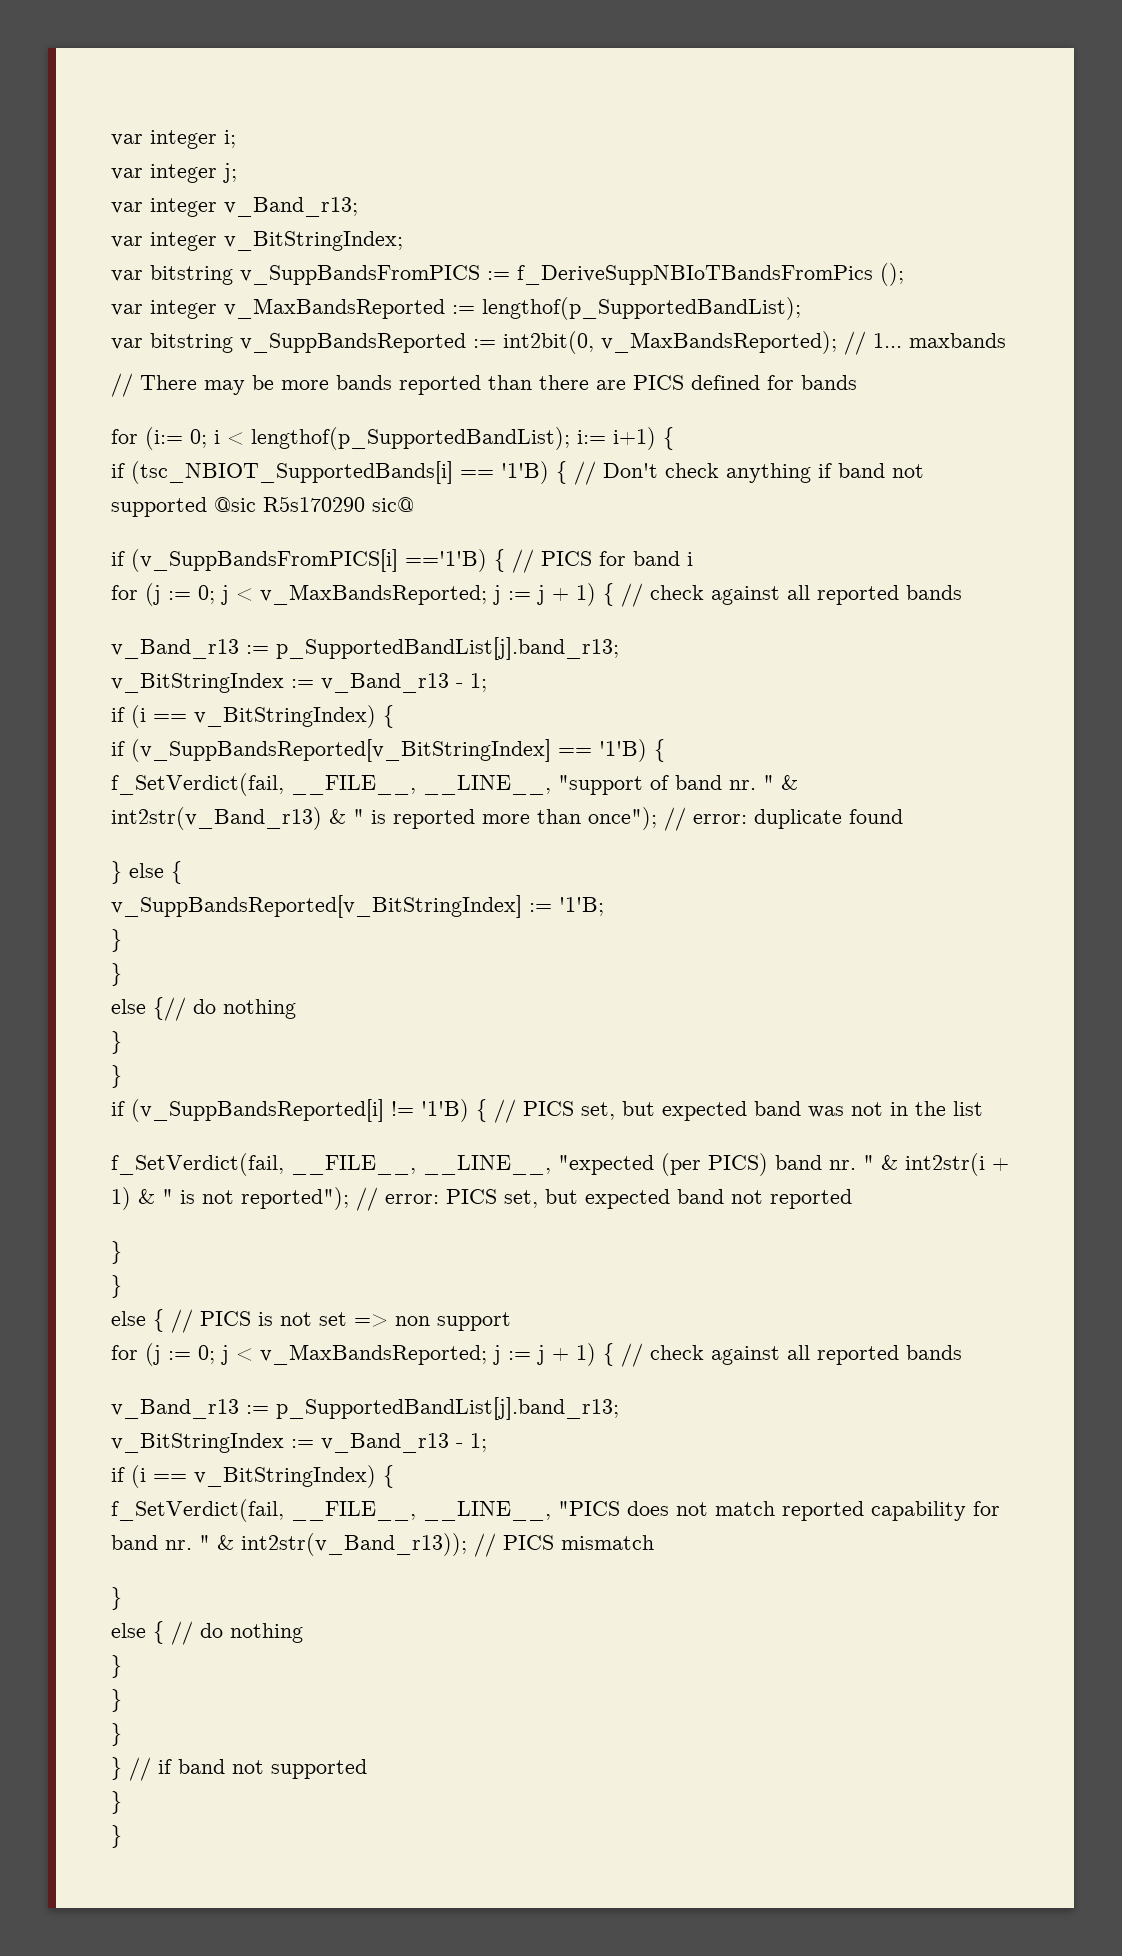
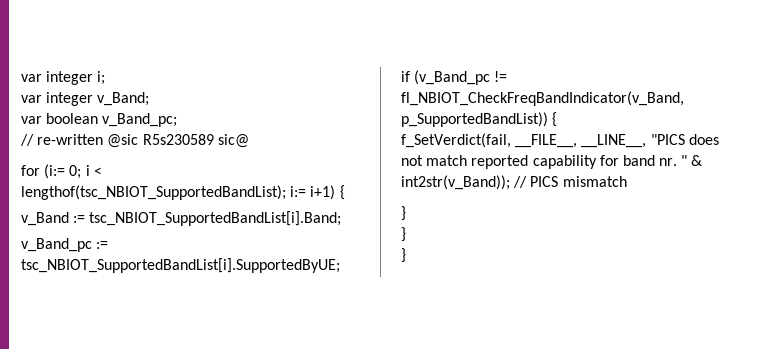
[223,163,237,183] [111,197,358,217] [111,231,403,251] [111,263,904,286] [111,297,801,320] [111,331,1006,355] [111,373,857,397] j; // var integer v_Band_r13; // var integer v_BitStringIndex; // var bitstring v_SuppBandsFromPICS := f_DeriveSuppNBIoTBandsFromPics (); // var integer v_MaxBandsReported := lengthof(p_SupportedBandList); // var bitstring v_SuppBandsReported := int2bit(0, v_MaxBandsReported); // 1... maxbands // // There may be more bands reported than there are PICS defined for bands -> [97,92,150,106] [21,113,178,127] [20,134,249,148] v_Band; // var boolean v_Band_pc; // // re-written @sic R5s230589 sic@
[251,427,570,450] lengthof(p_SupportedBandList); -> [21,185,286,200] lengthof(tsc_NBIOT_SupportedBandList);
[111,461,924,485] [111,496,414,517] [111,549,693,573] [111,583,962,607] [111,637,619,660] [111,673,487,693] [111,705,394,728] [111,739,665,762] [111,773,798,796] [111,807,903,831] [111,861,182,884] [111,895,604,918] [111,929,122,952] [111,963,122,986] [111,997,296,1021] [111,1031,122,1054] [111,1065,122,1088] [111,1099,983,1123] [111,1153,1009,1176] [111,1187,852,1211] [111,1241,122,1264] [111,1275,122,1298] [111,1309,511,1333] [111,1343,962,1367] [111,1397,619,1420] [111,1433,487,1453] [111,1465,376,1488] if (tsc_NBIOT_SupportedBands[i] == '1'B) { // Don't check anything if band not supported @sic R5s170290 sic@ // if (v_SuppBandsFromPICS[i] =='1'B) { // PICS for band i // for (j := 0; j < v_MaxBandsReported; j := j + 1) { // check against all reported bands // v_Band_r13 := p_SupportedBandList[j].band_r13; // v_BitStringIndex := v_Band_r13 - 1; // if (i == v_BitStringIndex) { // if (v_SuppBandsReported[v_BitStringIndex] == '1'B) { // f_SetVerdict(fail, __FILE__, __LINE__, "support of band nr. " & int2str(v_Band_r13) & " is reported more than once"); // error: duplicate found // } else { // v_SuppBandsReported[v_BitStringIndex] := '1'B; // } // } // else {// do nothing // } // } // if (v_SuppBandsReported[i] != '1'B) { // PICS set, but expected band was not in the list // f_SetVerdict(fail, __FILE__, __LINE__, "expected (per PICS) band nr. " & int2str(i + 1) & " is not reported"); // error: PICS set, but expected band not reported // } // } // else { // PICS is not set => non support // for (j := 0; j < v_MaxBandsReported; j := j + 1) { // check against all reported bands // v_Band_r13 := p_SupportedBandList[j].band_r13; // v_BitStringIndex := v_Band_r13 - 1; // if (i == v_BitStringIndex) -> [21,211,342,226] [21,238,109,252] [21,258,340,273] [401,70,508,85] [401,91,684,106] [401,112,548,127] v_Band := tsc_NBIOT_SupportedBandList[i].Band; // v_Band_pc := tsc_NBIOT_SupportedBandList[i].SupportedByUE; // if (v_Band_pc != fl_NBIOT_CheckFreqBandIndicator(v_Band, p_SupportedBandList))
[241,1533,467,1556] int2str(v_Band_r13)); -> [401,175,510,190] int2str(v_Band));
[111,1621,303,1645] [111,1655,122,1678] [111,1689,122,1712] [111,1723,122,1746] [111,1757,367,1781] // else { // do nothing // } // } // } // } // if band not supported -> (406, 213) none

